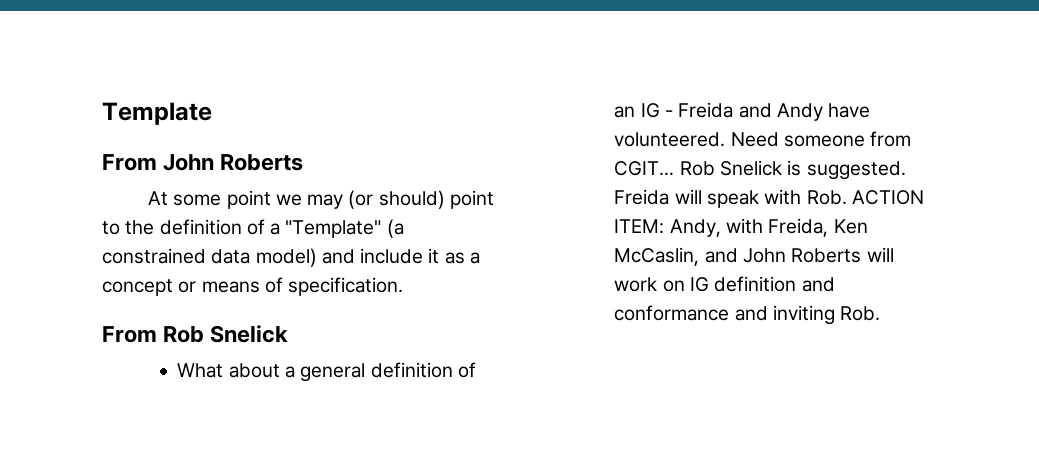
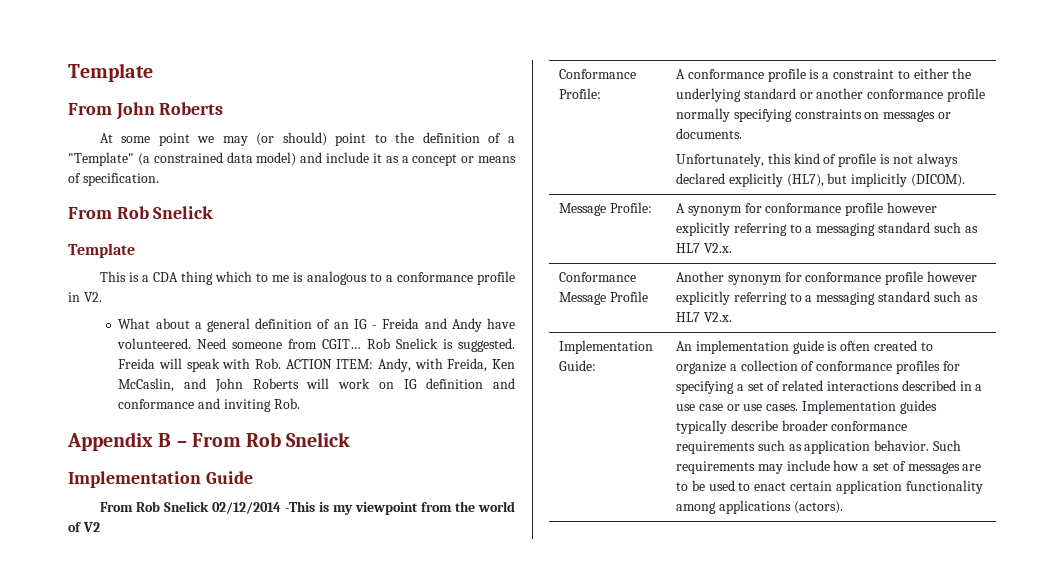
(289, 334) none -> [68,243,135,258] [99,271,515,285] [68,292,102,302] // Template // This is a CDA thing which to me is analogous to a conformance profile in V2.
(881, 313) none -> [67,432,351,451] [68,471,253,488] [99,501,516,515] [68,522,100,532] [559,69,637,79] [559,88,602,99] [676,68,972,82] [676,88,986,102] [676,108,952,122] [676,128,743,139] [676,153,958,167] [676,173,966,187] [559,202,652,216] [676,202,938,216] [676,222,978,236] [676,243,732,253] [559,272,637,282] [559,291,648,305] [676,271,978,285] [676,291,978,305] [676,312,732,322] [559,340,654,354] [559,360,597,371] [676,340,933,354] [676,360,960,374] [676,380,983,394] [676,400,937,414] [676,420,908,434] [676,440,962,454] [676,460,982,474] [676,480,983,494] [676,500,843,514] // Appendix B – From Rob Snelick // Implementation Guide // From Rob Snelick 02/12/2014 -This is my viewpoint from the world of V2 // Conformance Profile: | A conformance profile is a constraint to either the underlying standard or another conformance profile normally specifying constraints on messages or documents. // Unfortunately, this kind of profile is not always declared explicitly (HL7), but implicitly (DICOM). // Message Profile: | A synonym for conformance profile however explicitly referring to a messaging standard such as HL7 V2.x. // Conformance Message Profile | Another synonym for conformance profile however explicitly referring to a messaging standard such as HL7 V2.x. // Implementation Guide: | An implementation guide is often created to organize a collection of conformance profiles for specifying a set of related interactions described in a use case or use cases. Implementation guides typically describe broader conformance requirements such as application behavior. Such requirements may include how a set of messages are to be used to enact certain application functionality among applications (actors).

